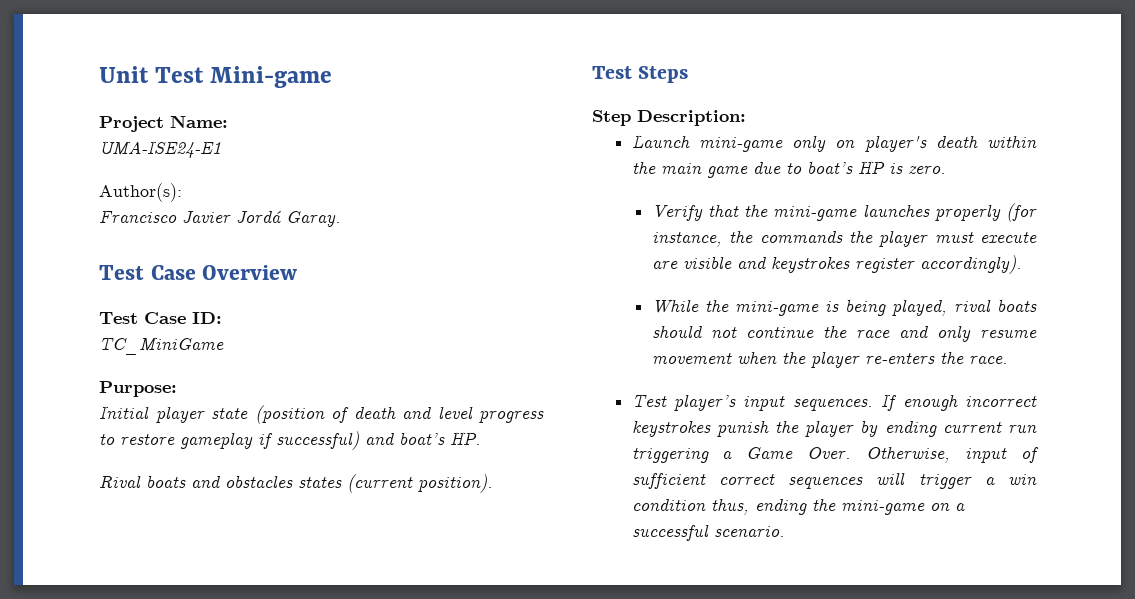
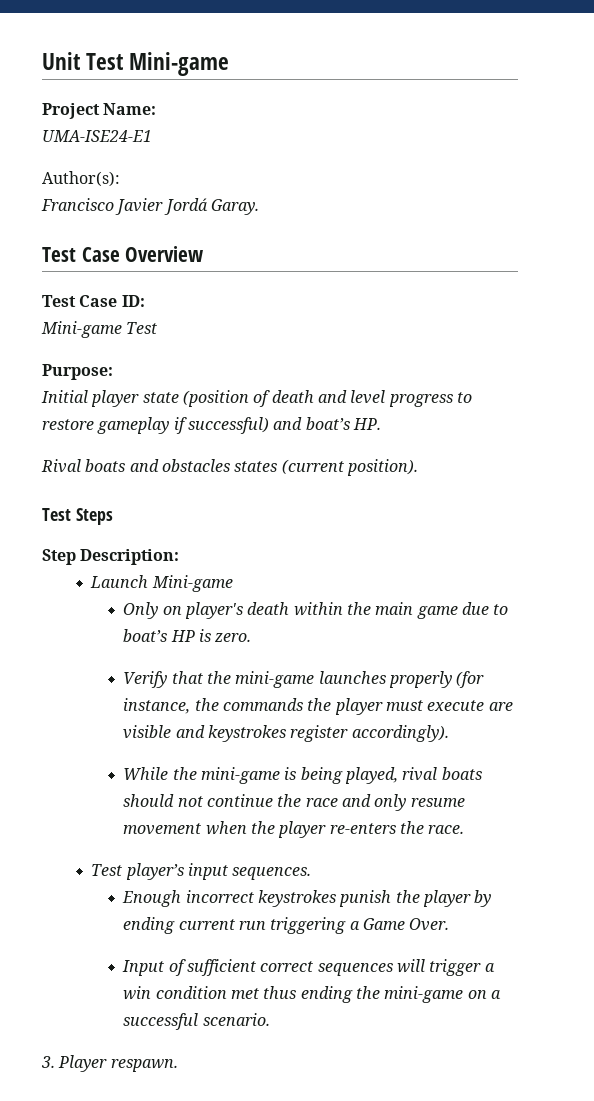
[99,337,224,355] TC_MiniGame -> [41,321,158,338] Mini-game Test
[698,135,827,152] mini-game only -> [151,575,233,592] [123,602,159,619] Mini-game // Only
[881,394,958,411] If enough -> [122,890,182,907] // Enough
[866,446,1008,463] Otherwise, input -> [122,960,165,976] // Input
[710,498,749,515] thus, -> [230,986,297,999] met thus
(785, 531) none -> [41,1055,178,1072] // 3. Player respawn.

